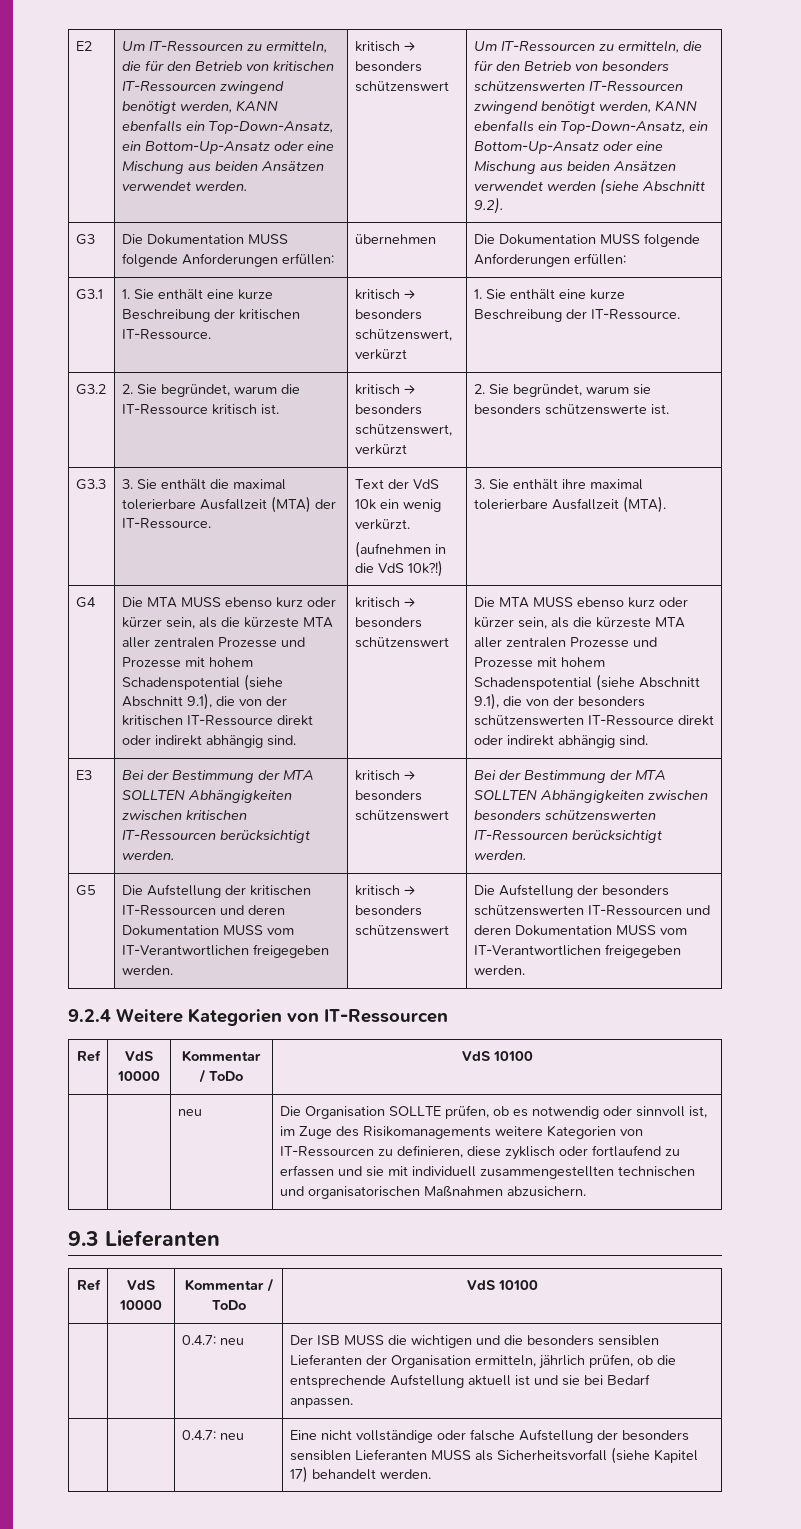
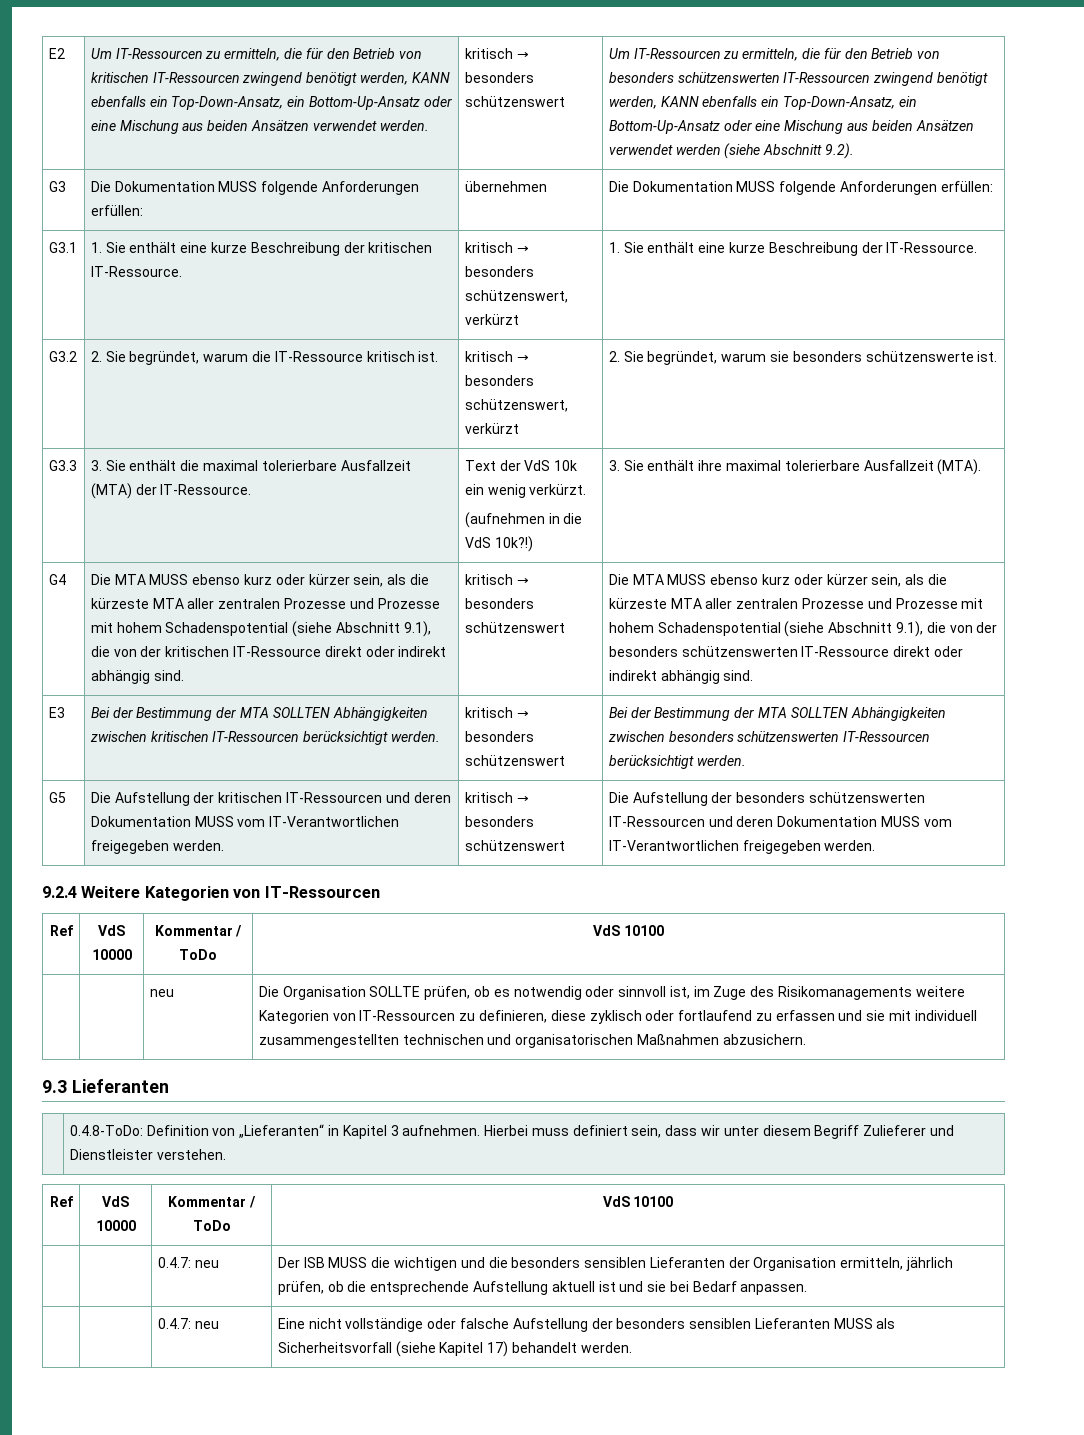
(220, 1238) none -> [69,1124,954,1139] [69,1149,226,1160] // | 0.4.8-ToDo: Definition von „Lieferanten“ in Kapitel 3 aufnehmen. Hierbei muss definiert sein, dass wir unter diesem Begriff Zulieferer und Dienstleister verstehen.

